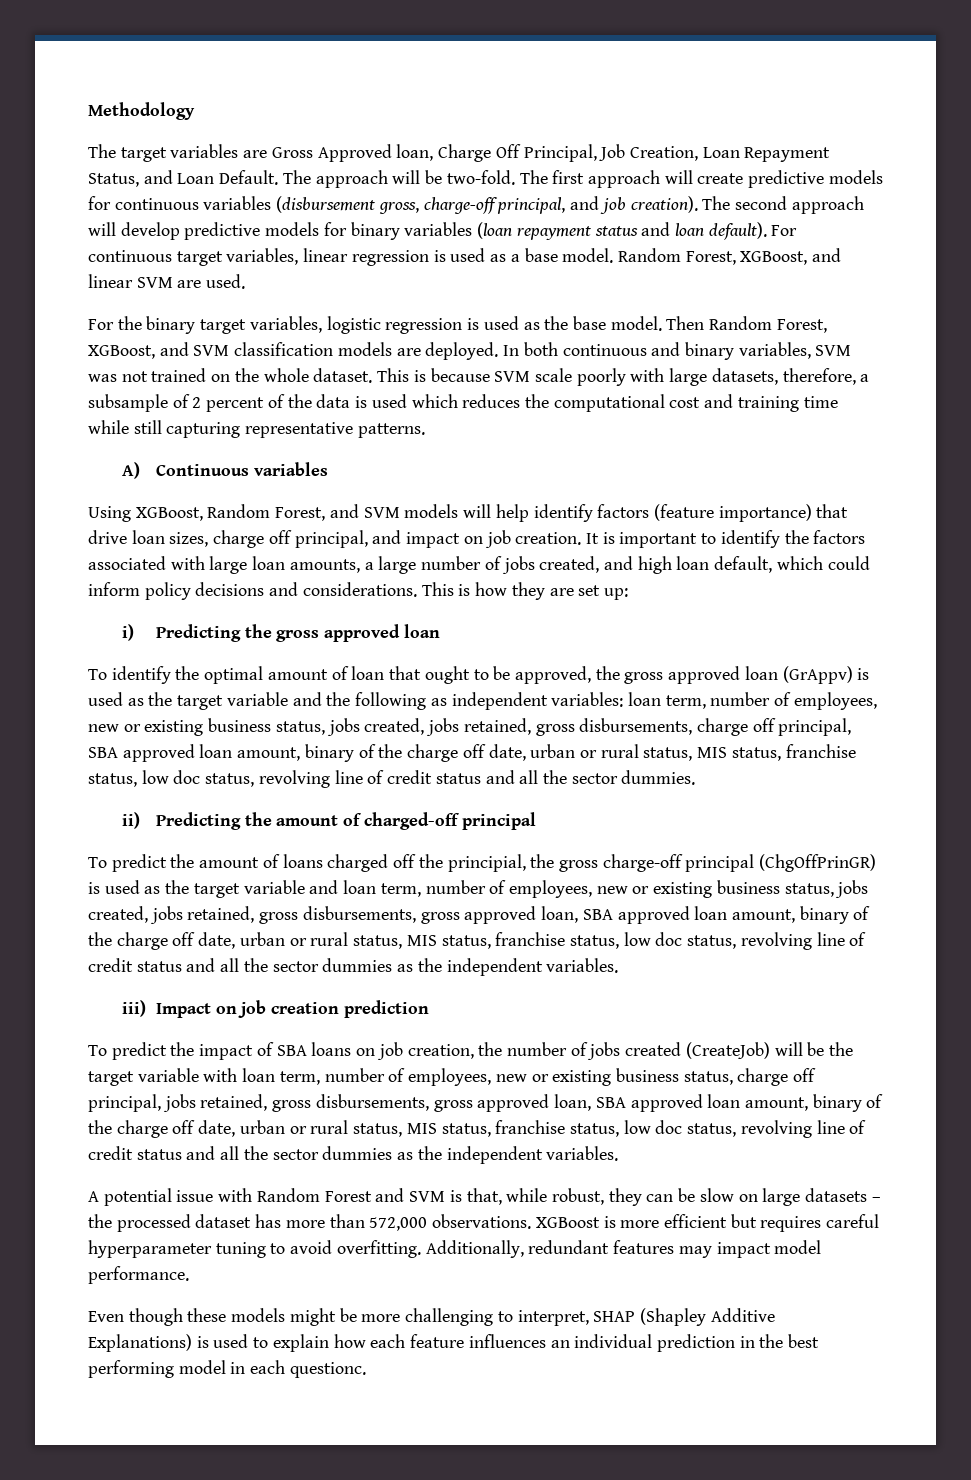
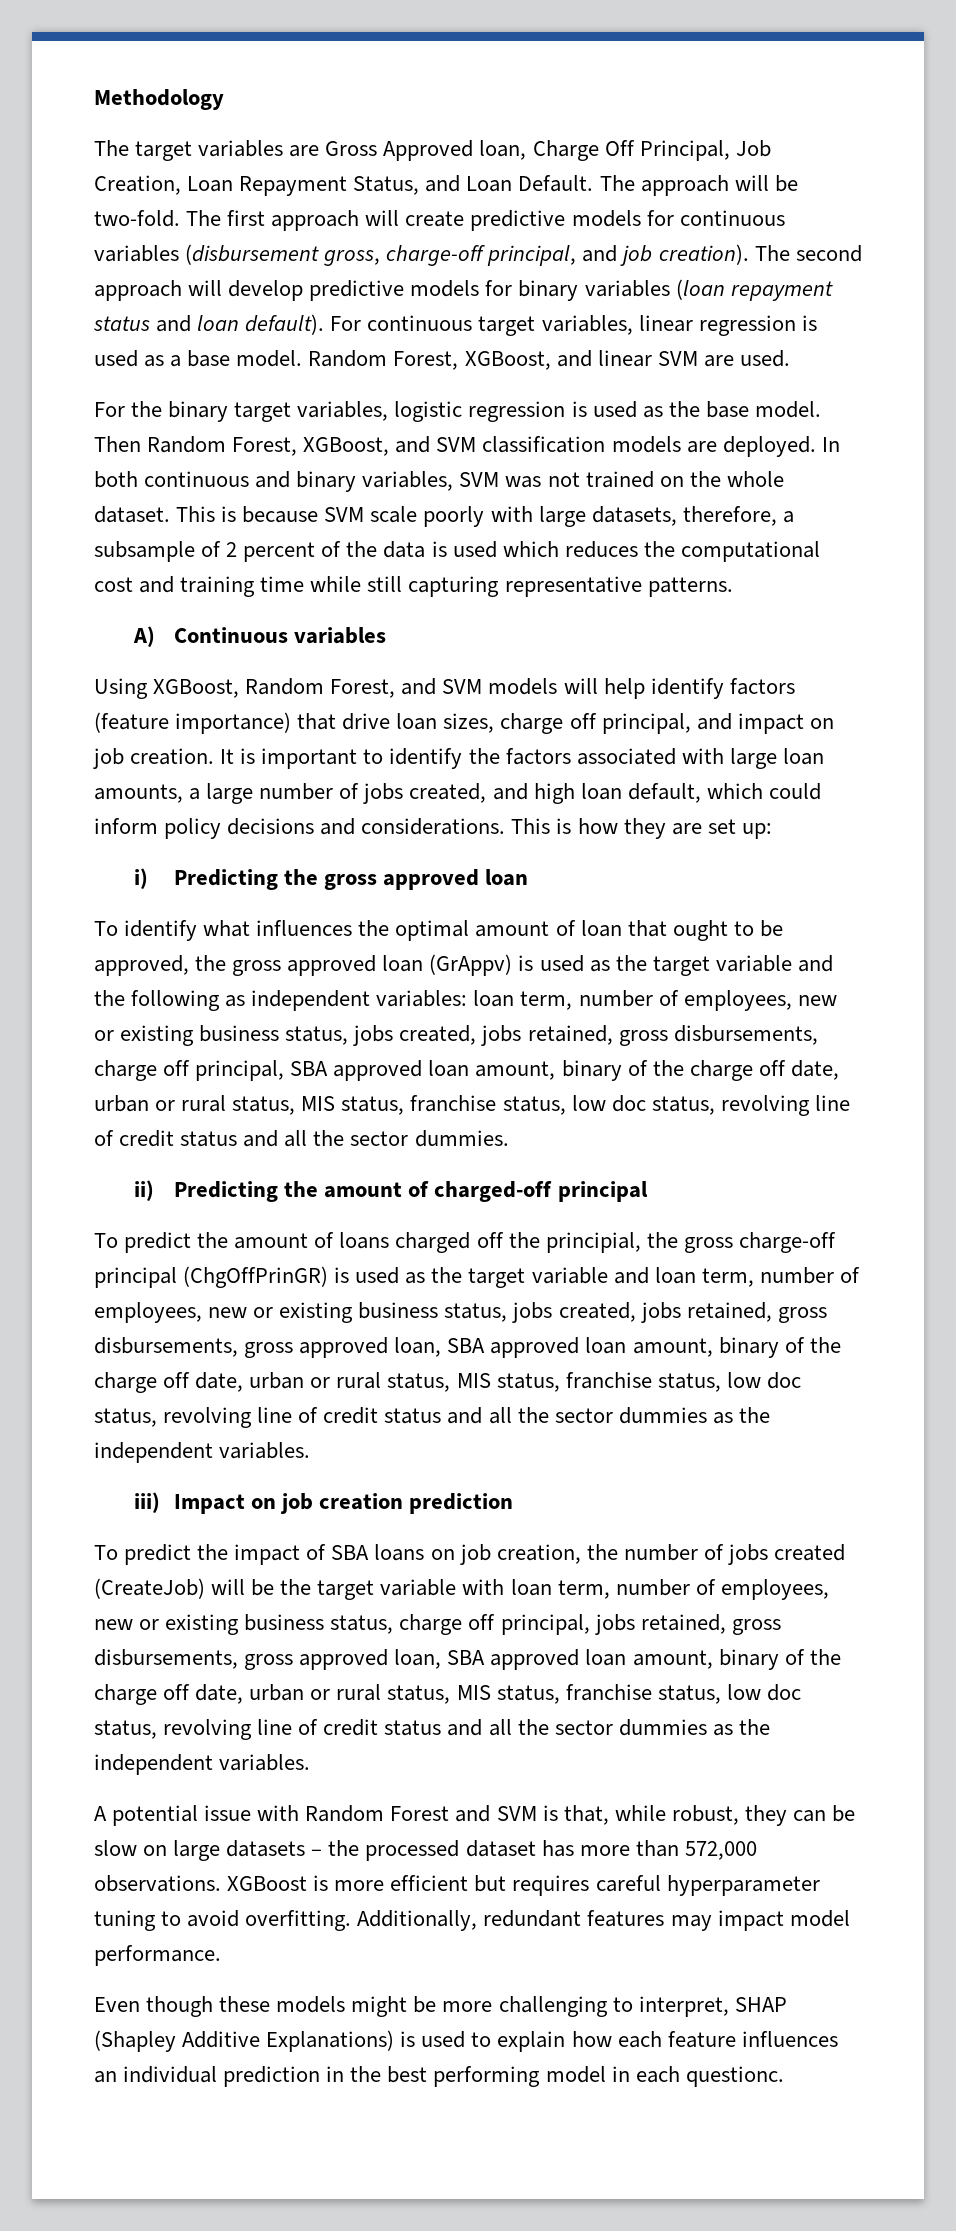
(171, 675) none -> [203,920,353,937] what influences

